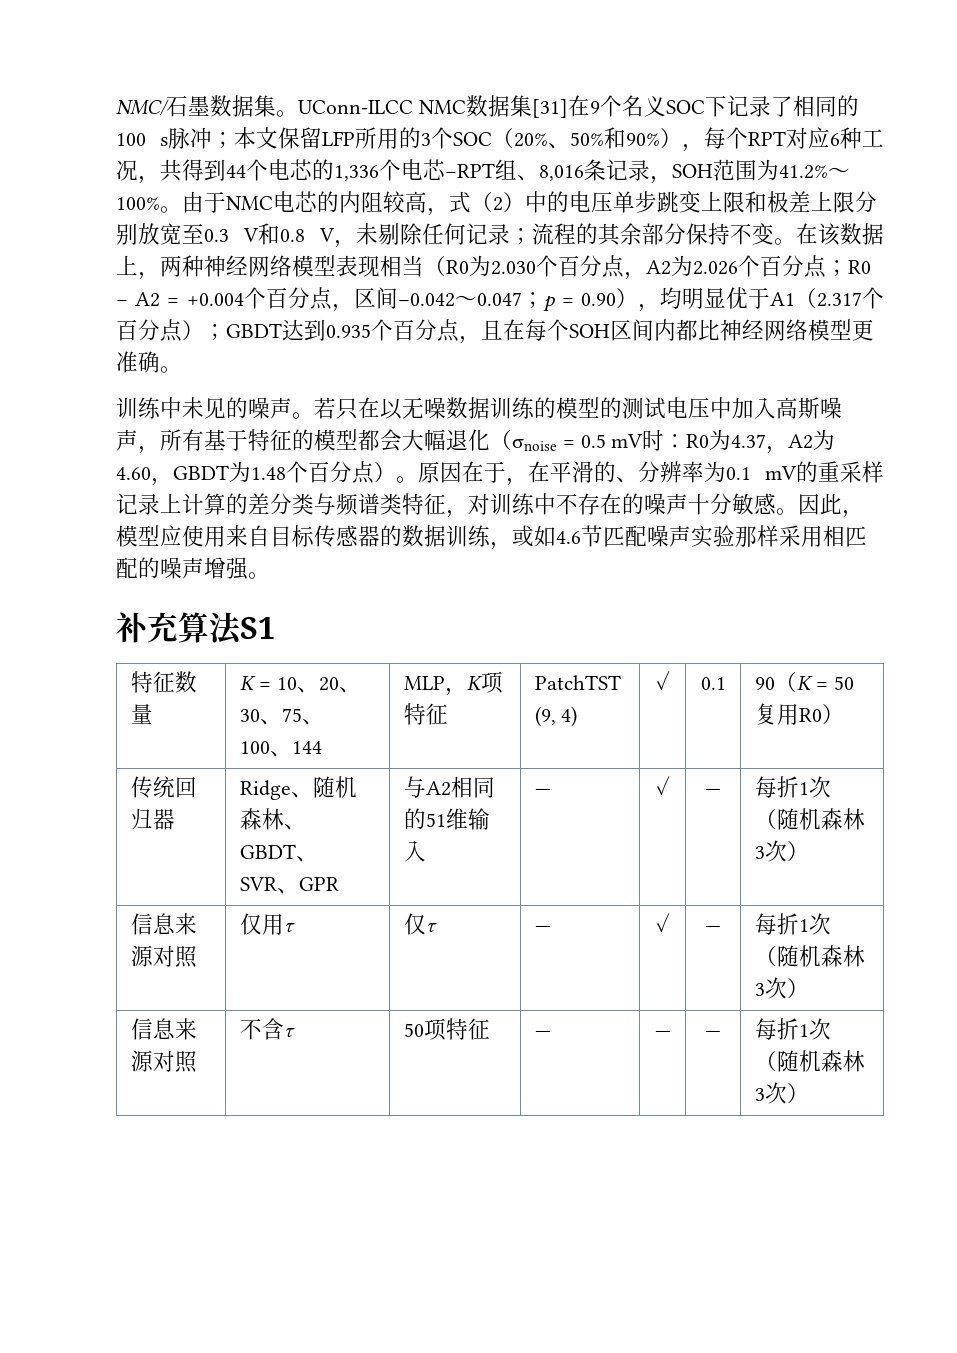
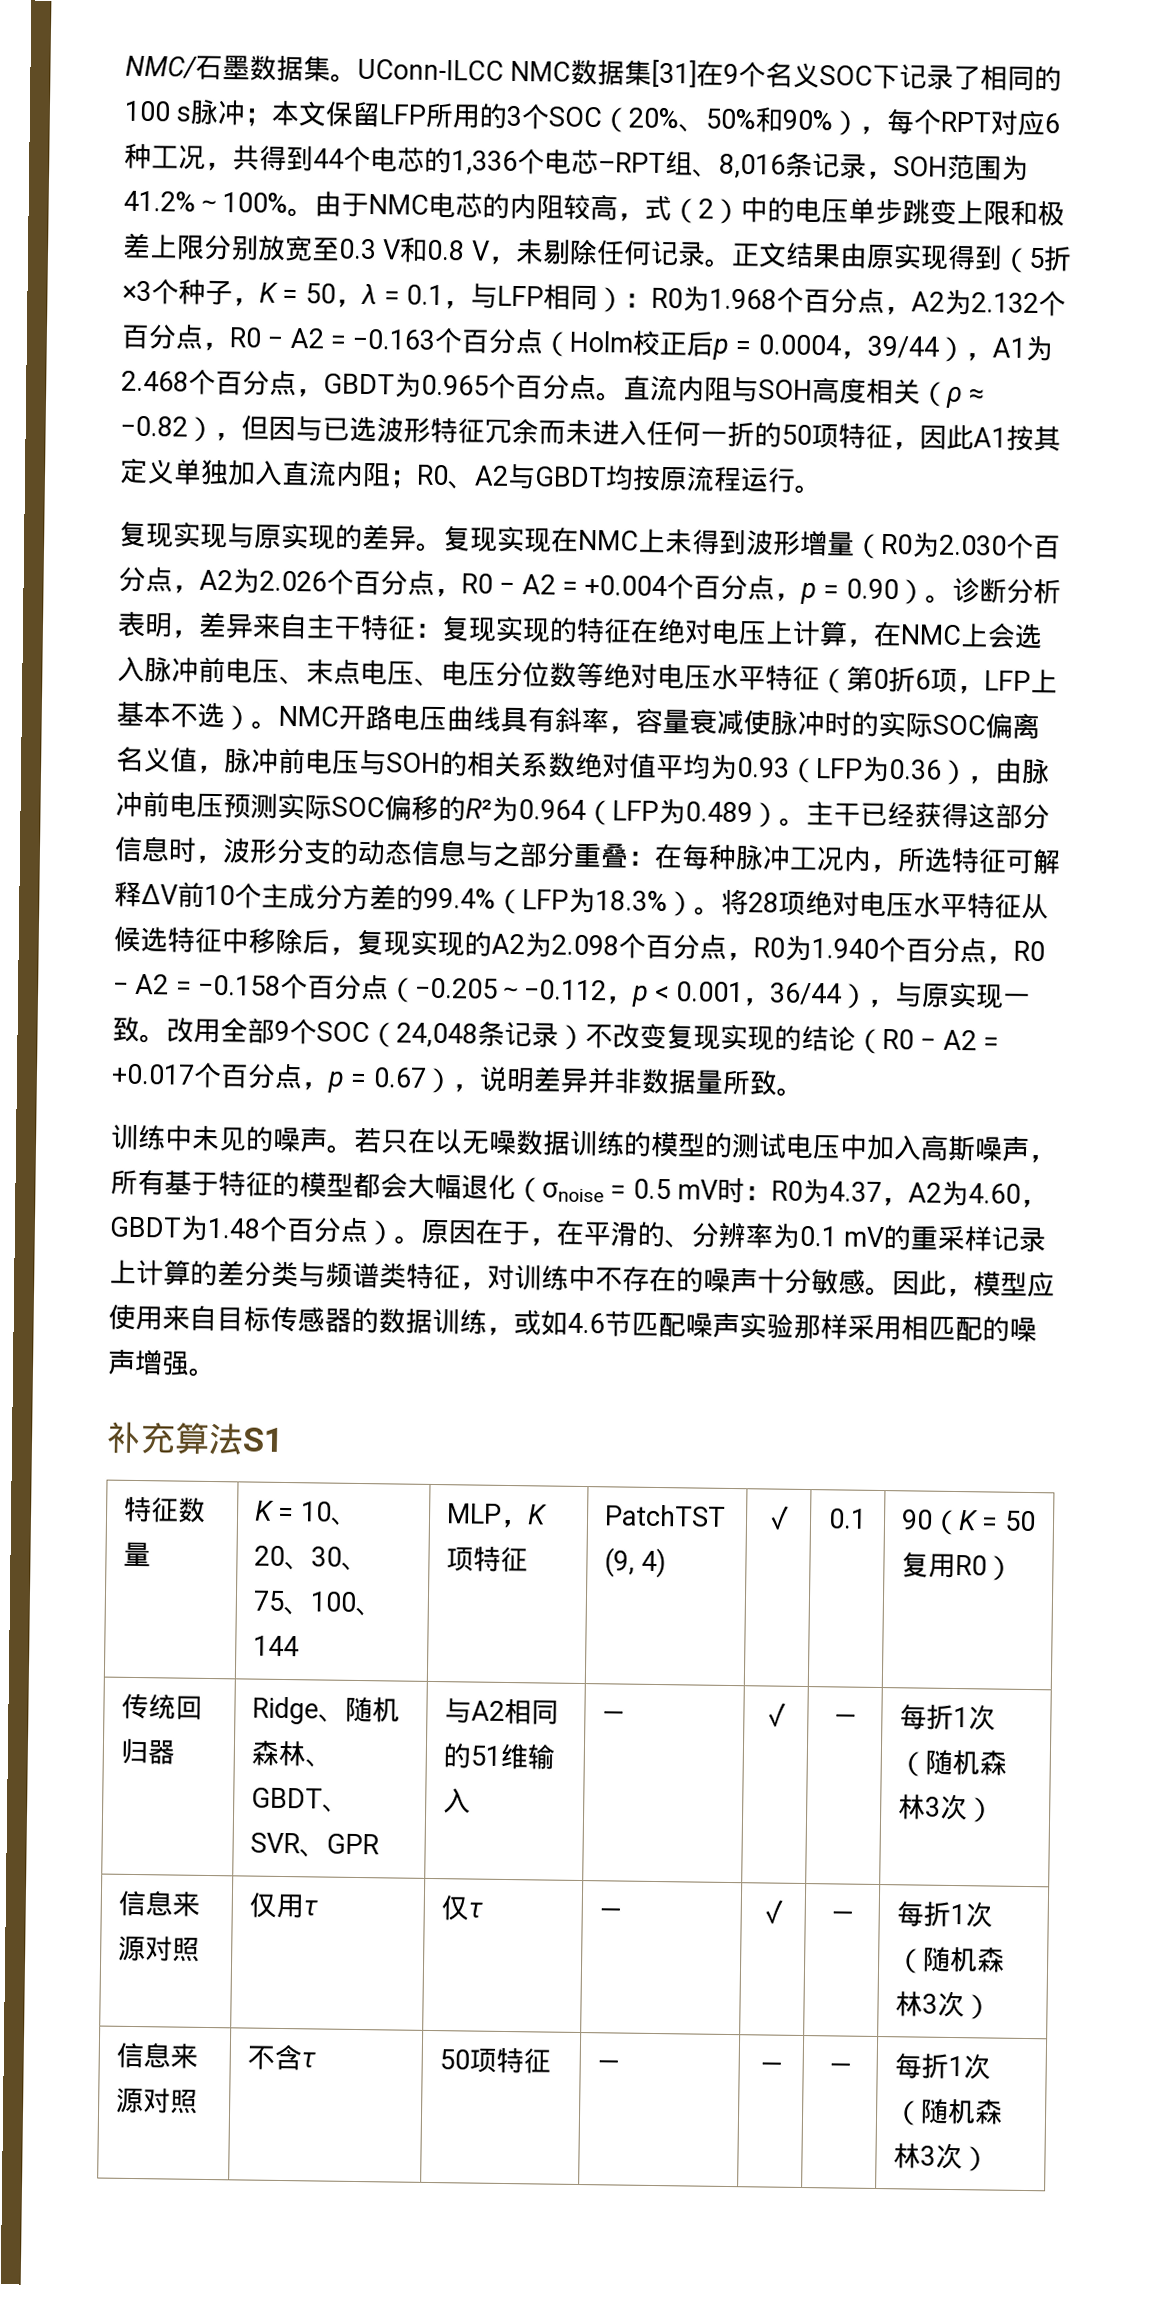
[510,223,884,246] [116,255,424,280] ；流程的其余部分保持不变。在该数据上，两种神经网络模型表现相当 -> [703,242,1072,273] [122,279,1067,317] [121,324,1053,363] [121,369,986,408] [120,415,1061,452] [119,457,822,495] [119,521,855,557] 。正文结果由原实现得到（5折×3个种子，K = 50，λ = 0.1，与LFP相同）：R0为1.968个百分点，A2为2.132个百分点，R0 − A2 = −0.163个百分点（Holm校正后p = 0.0004，39/44），A1为2.468个百分点，GBDT为0.965个百分点。直流内阻与SOH高度相关（ρ ≈ −0.82），但因与已选波形特征冗余而未进入任何一折的50项特征，因此A1按其定义单独加入直流内阻；R0、A2与GBDT均按原流程运行。 // 复现实现与原实现的差异。复现实现在NMC上未得到波形增量
[826,260,848,276] ； -> [434,587,462,598] ，
[353,287,884,312] [116,319,874,344] [116,351,160,373] 区间−0.042～0.047；p = 0.90），均明显优于A1（2.317个百分点）；GBDT达到0.935个百分点，且在每个SOH区间内都比神经网络模型更准确 -> [800,577,1061,605] [117,611,1043,650] [117,656,1058,695] [116,701,1040,740] [116,746,1050,786] [115,791,1050,830] [114,836,1061,875] [114,881,1049,920] [113,925,1045,965] [113,973,1032,1009] [112,1016,999,1054] [111,1062,778,1096] p = 0.90）。诊断分析表明，差异来自主干特征：复现实现的特征在绝对电压上计算，在NMC上会选入脉冲前电压、末点电压、电压分位数等绝对电压水平特征（第0折6项，LFP上基本不选）。NMC开路电压曲线具有斜率，容量衰减使脉冲时的实际SOC偏离名义值，脉冲前电压与SOH的相关系数绝对值平均为0.93（LFP为0.36），由脉冲前电压预测实际SOC偏移的R²为0.964（LFP为0.489）。主干已经获得这部分信息时，波形分支的动态信息与之部分重叠：在每种脉冲工况内，所选特征可解释ΔV前10个主成分方差的99.4%（LFP为18.3%）。将28项绝对电压水平特征从候选特征中移除后，复现实现的A2为2.098个百分点，R0为1.940个百分点，R0 − A2 = −0.158个百分点（−0.205～−0.112，p < 0.001，36/44），与原实现一致。改用全部9个SOC（24,048条记录）不改变复现实现的结论（R0 − A2 = +0.017个百分点，p = 0.67），说明差异并非数据量所致

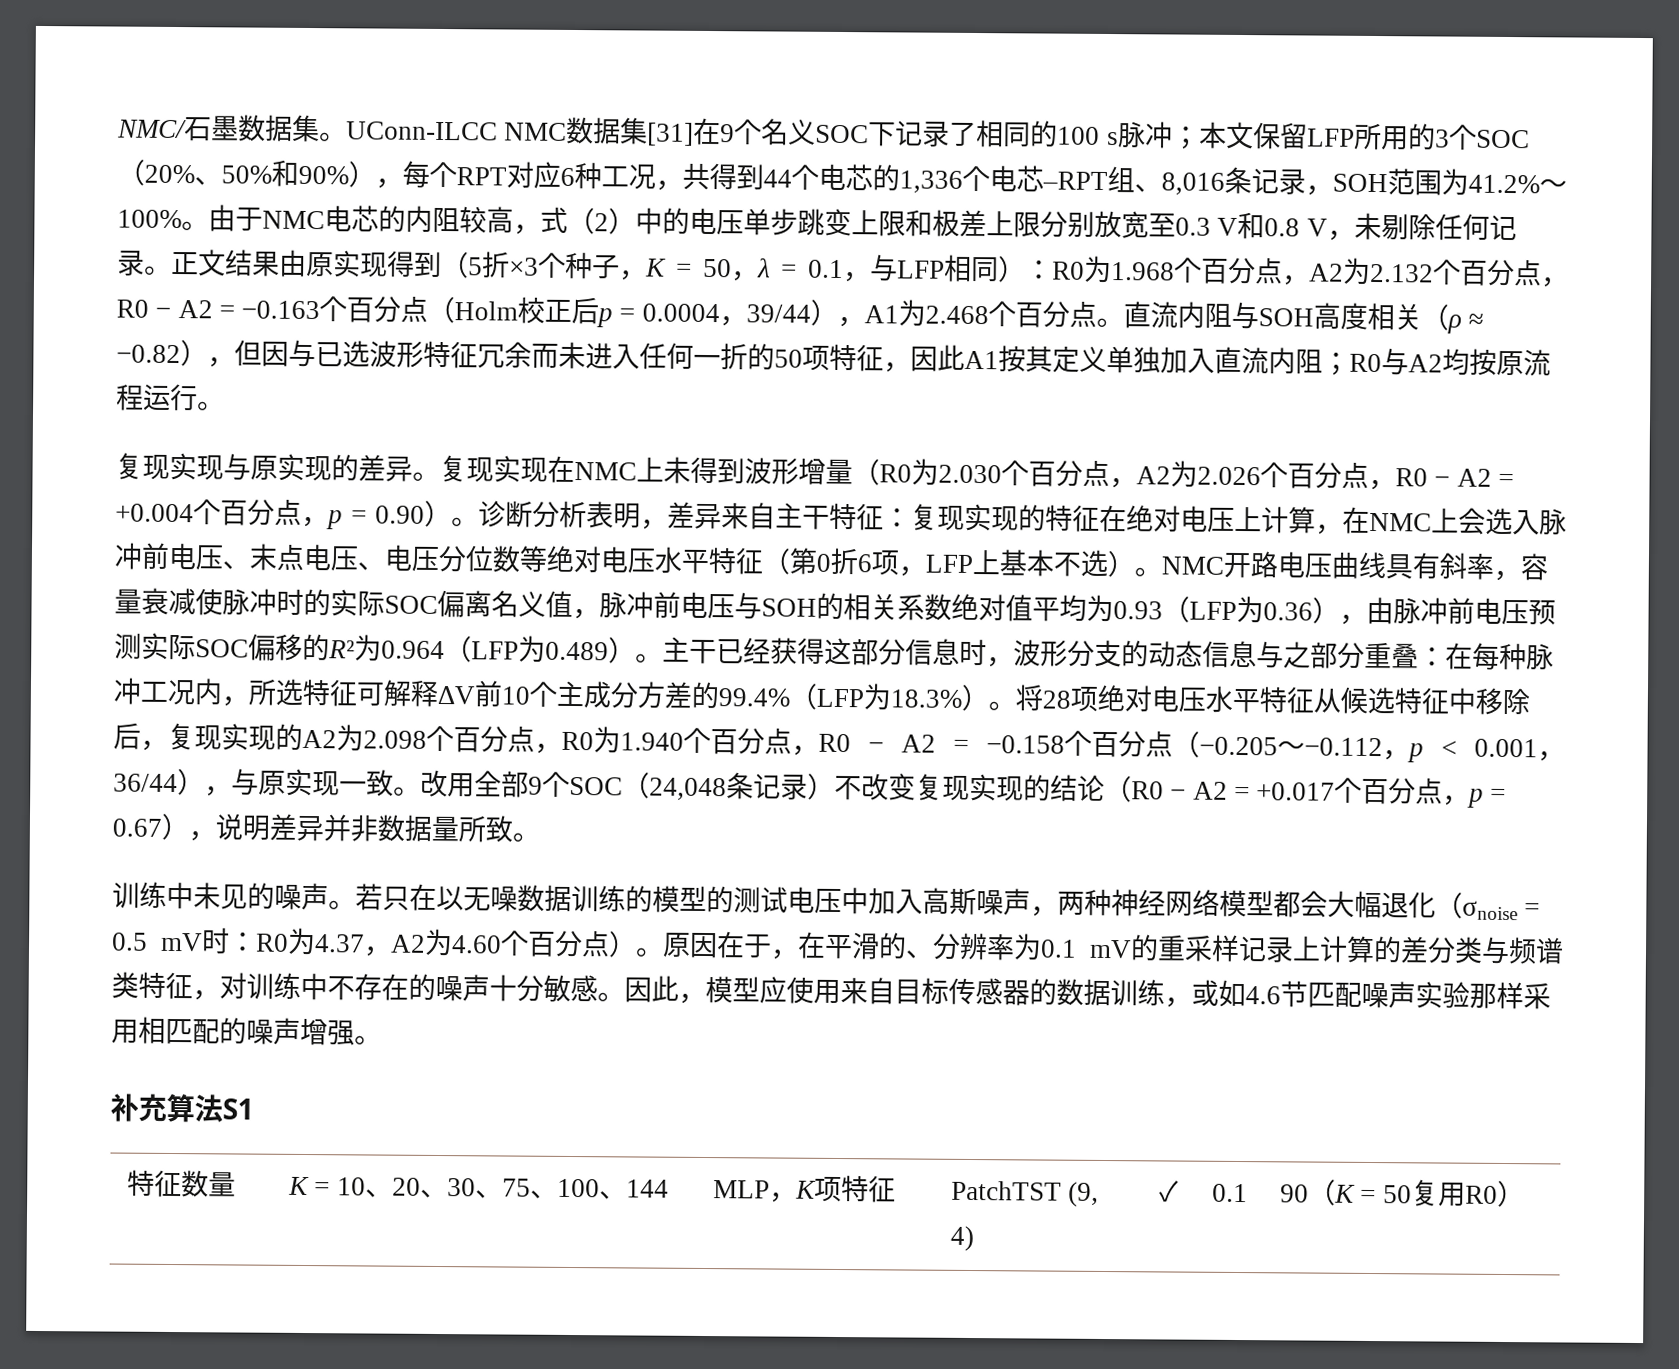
[296,372,597,401] ，GBDT为0.965个百分点 -> (1097, 314) none
[447,463,607,490] 、A2与GBDT -> [1381,348,1443,376] 与A2
[110,1169,300,1198] 所有基于特征的 -> [1057,888,1220,917] 两种神经网络
[1019,1198,1048,1209] [109,1215,261,1241] ，GBDT为1.48 -> (502, 944) none
[121,1693,204,1720] [120,1738,177,1765] [252,1696,401,1725] [251,1740,334,1768] [251,1787,351,1813] [250,1832,380,1858] [444,1698,560,1725] [443,1743,557,1770] [443,1788,472,1814] [602,1710,626,1723] [762,1702,790,1727] [833,1713,857,1726] [899,1704,997,1731] [898,1749,1008,1777] [898,1793,996,1823] [118,1890,201,1917] [118,1935,201,1962] [249,1892,319,1919] [441,1895,484,1921] [599,1907,623,1920] [759,1899,787,1924] [830,1910,854,1923] [896,1901,994,1928] [895,1946,1006,1974] [895,1990,993,2020] [116,2042,199,2069] [116,2087,199,2114] [247,2044,317,2071] [439,2047,552,2074] [597,2059,621,2072] [759,2061,783,2074] [828,2062,852,2075] [894,2053,992,2080] [893,2098,1004,2126] [893,2142,991,2172] // 传统回归器 | Ridge、随机森林、GBDT、SVR、GPR | 与A2相同的51维输入 | — | ✓ | — | 每折1次（随机森林3次） // 信息来源对照 | 仅用τ | 仅τ | — | ✓ | — | 每折1次（随机森林3次） // 信息来源对照 | 不含τ | 50项特征 | — | — | — | 每折1次（随机森林3次） -> (1525, 1194) none

